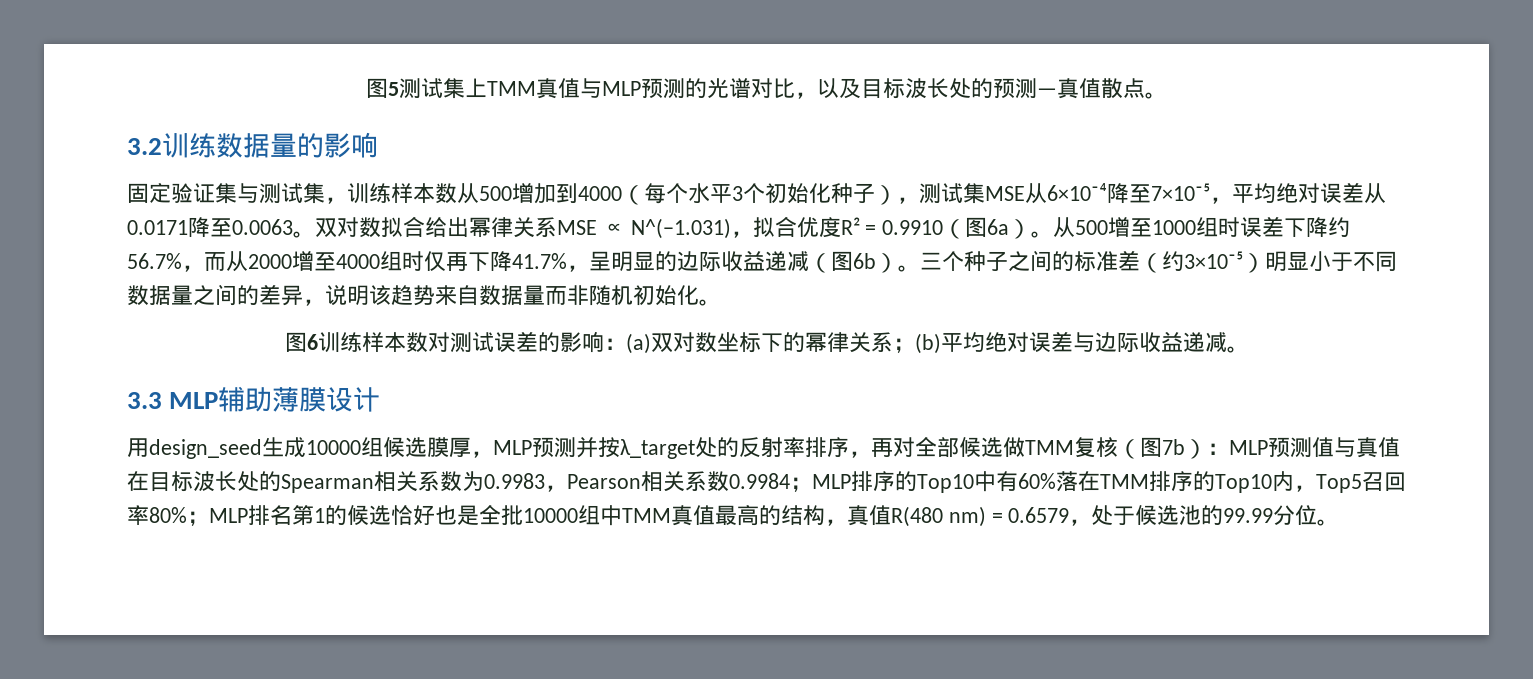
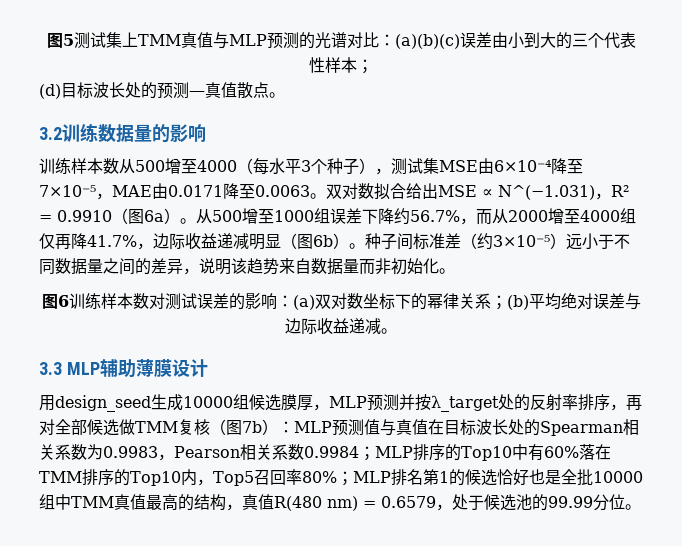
[795,78,861,99] ，以及 -> [378,32,636,49] [309,57,373,74] [39,84,61,99] ：(a)(b)(c)误差由小到大的三个代表性样本； // (d)
[127,183,347,204] 固定验证集与测试集， -> (206, 133) none
[534,183,578,204] 加到 -> [181,159,197,174] 至
[666,183,688,203] 个 -> (269, 166) none
[765,183,831,204] 初始化 -> (327, 166) none
[1025,183,1047,204] 从 -> [478,158,494,174] 由
[1232,182,1386,204] 平均绝对误差从 -> [112,183,168,199] MAE由
[469,217,557,238] 幂律关系 -> (438, 191) none
[752,216,841,238] 拟合优度 -> (611, 196) none
[1218,217,1241,237] 时 -> (330, 216) none
[402,250,809,272] 时仅再下降41.7%，呈明显的边际收益递减 -> [39,233,281,250] 仅再降41.7%，边际收益递减明显
[920,250,1074,272] 三个种子之间的 -> [365,233,413,250] 种子间
[1265,251,1309,271] 明显 -> [566,233,582,250] 远
[589,285,633,306] 随机 -> (391, 266) none

